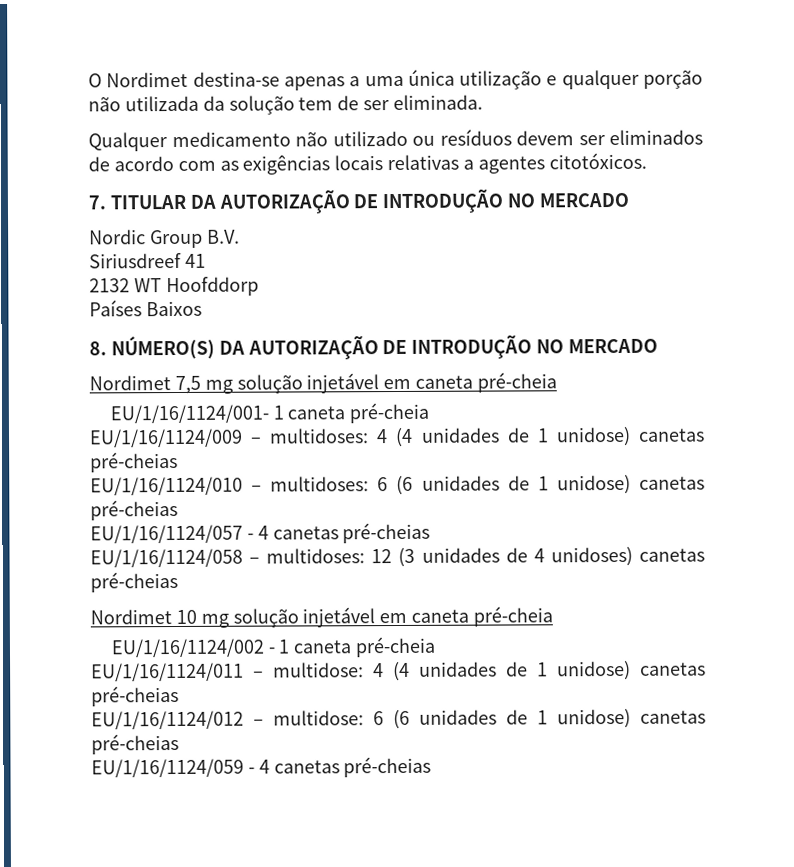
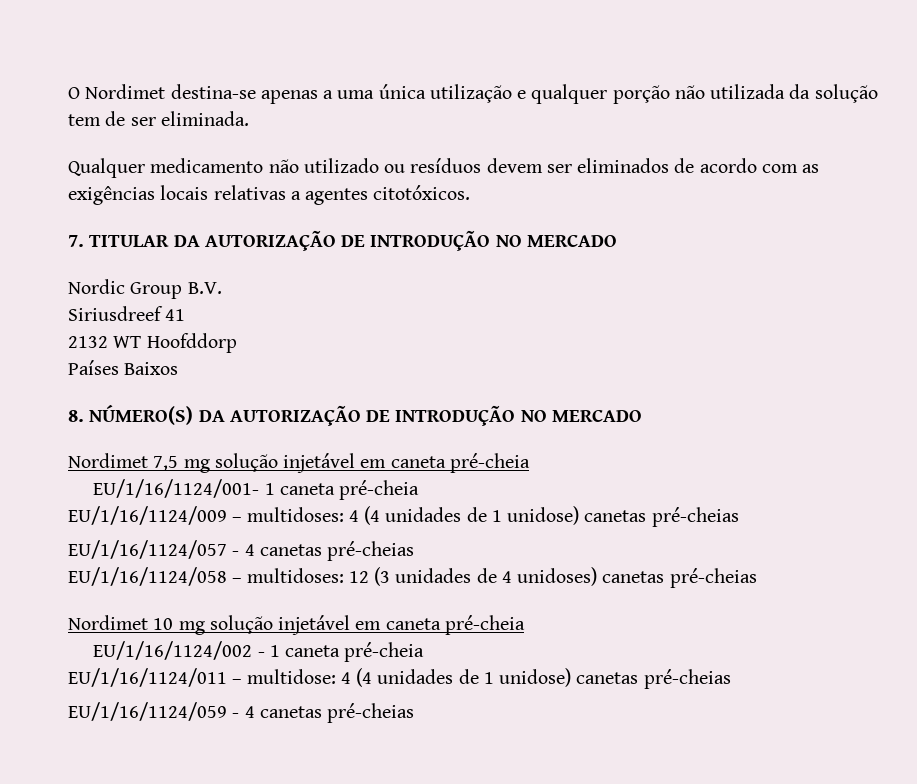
[90,474,705,496] [90,499,178,521] // EU/1/16/1124/010 – multidoses: 6 (6 unidades de 1 unidose) canetas pré-cheias -> (739, 517) none
[91,708,706,730] [91,733,179,755] // EU/1/16/1124/012 – multidose: 6 (6 unidades de 1 unidose) canetas pré-cheias -> (731, 679) none

